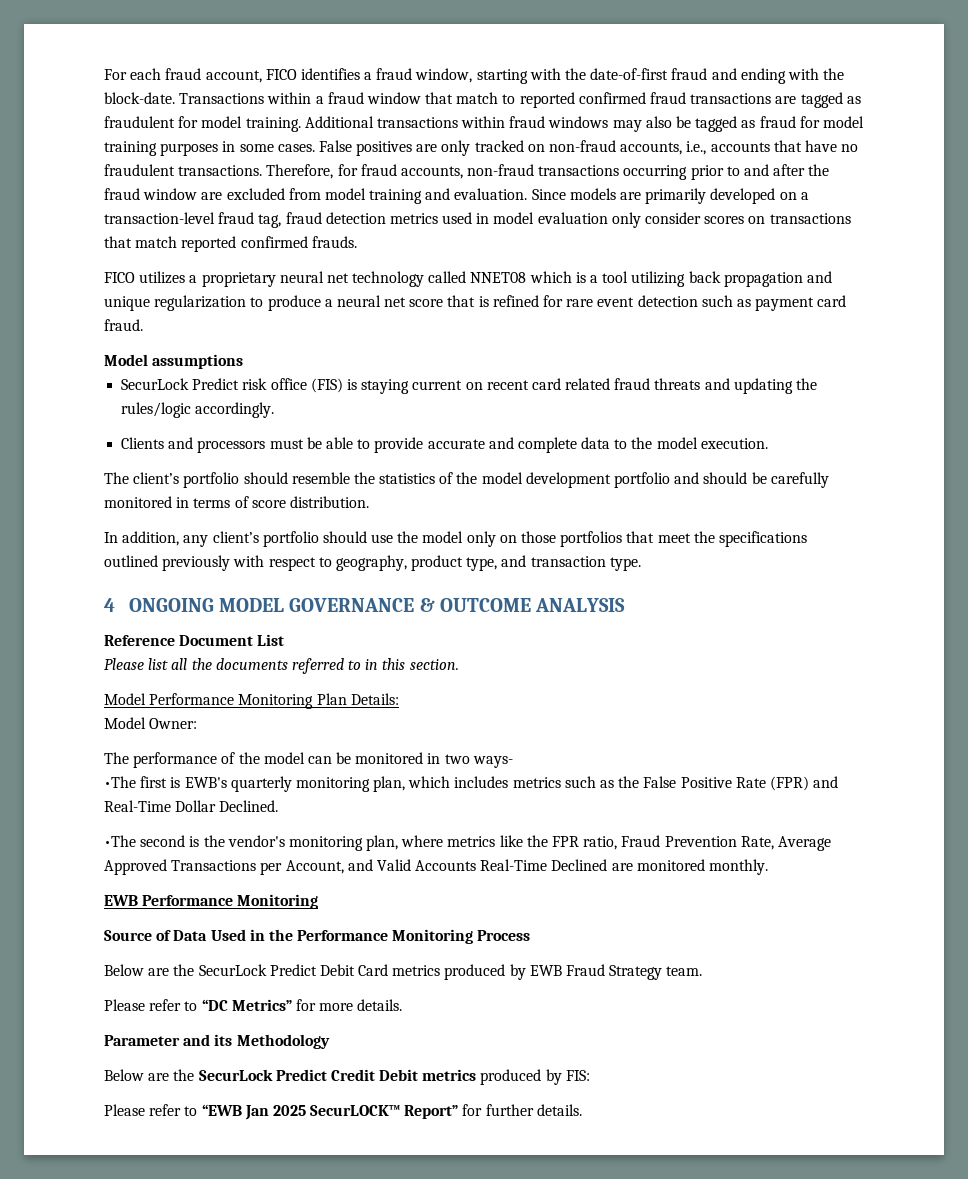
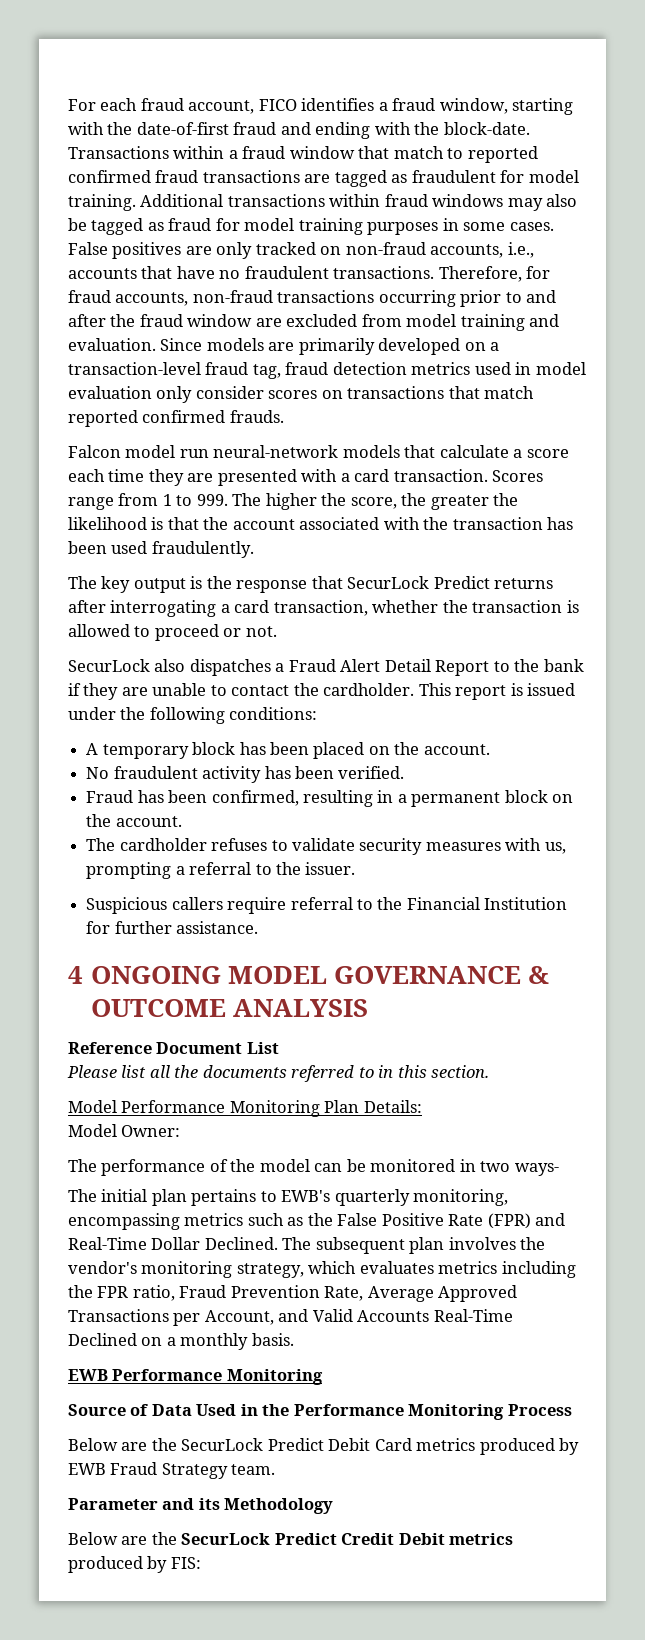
[104,271,832,287] [104,295,847,311] [104,319,143,331] [104,354,244,369] [121,378,818,394] [121,402,275,418] [121,437,768,453] [104,472,829,488] [104,496,369,508] [104,531,807,547] [104,555,641,571] FICO utilizes a proprietary neural net technology called NNET08 which is a tool utilizing back propagation and unique regularization to produce a neural net score that is refined for rare event detection such as payment card fraud. // Model assumptions // SecurLock Predict risk office (FIS) is staying current on recent card related fraud threats and updating the rules/logic accordingly. // Clients and processors must be able to provide accurate and complete data to the model execution. // The client’s portfolio should resemble the statistics of the model development portfolio and should be carefully monitored in terms of score distribution. // In addition, any client’s portfolio should use the model only on those portfolios that meet the specifications outlined previously with respect to geography, product type, and transaction type. -> [68,445,569,458] [68,469,544,486] [68,493,519,510] [68,517,574,530] [68,541,254,558] [68,576,554,593] [68,600,579,617] [68,624,277,641] [68,659,584,676] [68,683,576,700] [68,707,318,724] [86,742,490,759] [86,766,405,783] [86,790,574,807] [86,814,182,827] [86,838,566,855] [86,862,356,879] [86,897,568,914] [86,921,259,934] Falcon model run neural-network models that calculate a score each time they are presented with a card transaction. Scores range from 1 to 999. The higher the score, the greater the likelihood is that the account associated with the transaction has been used fraudulently. // The key output is the response that SecurLock Predict returns after interrogating a card transaction, whether the transaction is allowed to proceed or not. // SecurLock also dispatches a Fraud Alert Detail Report to the bank if they are unable to contact the cardholder. This report is issued under the following conditions: // A temporary block has been placed on the account. // No fraudulent activity has been verified. // Fraud has been confirmed, resulting in a permanent block on the account. // The cardholder refuses to validate security measures with us, prompting a referral to the issuer. // Suspicious callers require referral to the Financial Institution for further assistance.
[104,776,509,792] •The first is EWB's quarterly monitoring plan, which includes -> [68,1189,509,1206] [68,1213,180,1230] The initial plan pertains to EWB's quarterly monitoring, encompassing
[104,835,523,851] // •The second is the vendor's monitoring plan, where metrics like -> [282,1237,546,1254] [68,1261,576,1278] The subsequent plan involves the vendor's monitoring strategy, which evaluates metrics including
[611,859,769,875] are monitored monthly. -> [141,1333,294,1350] on a monthly basis.
[104,999,403,1011] // Please refer to “DC Metrics” for more details. -> (276, 1469) none
[104,1104,582,1120] // Please refer to “EWB Jan 2025 SecurLOCK™ Report” for further details. -> (201, 1563) none

